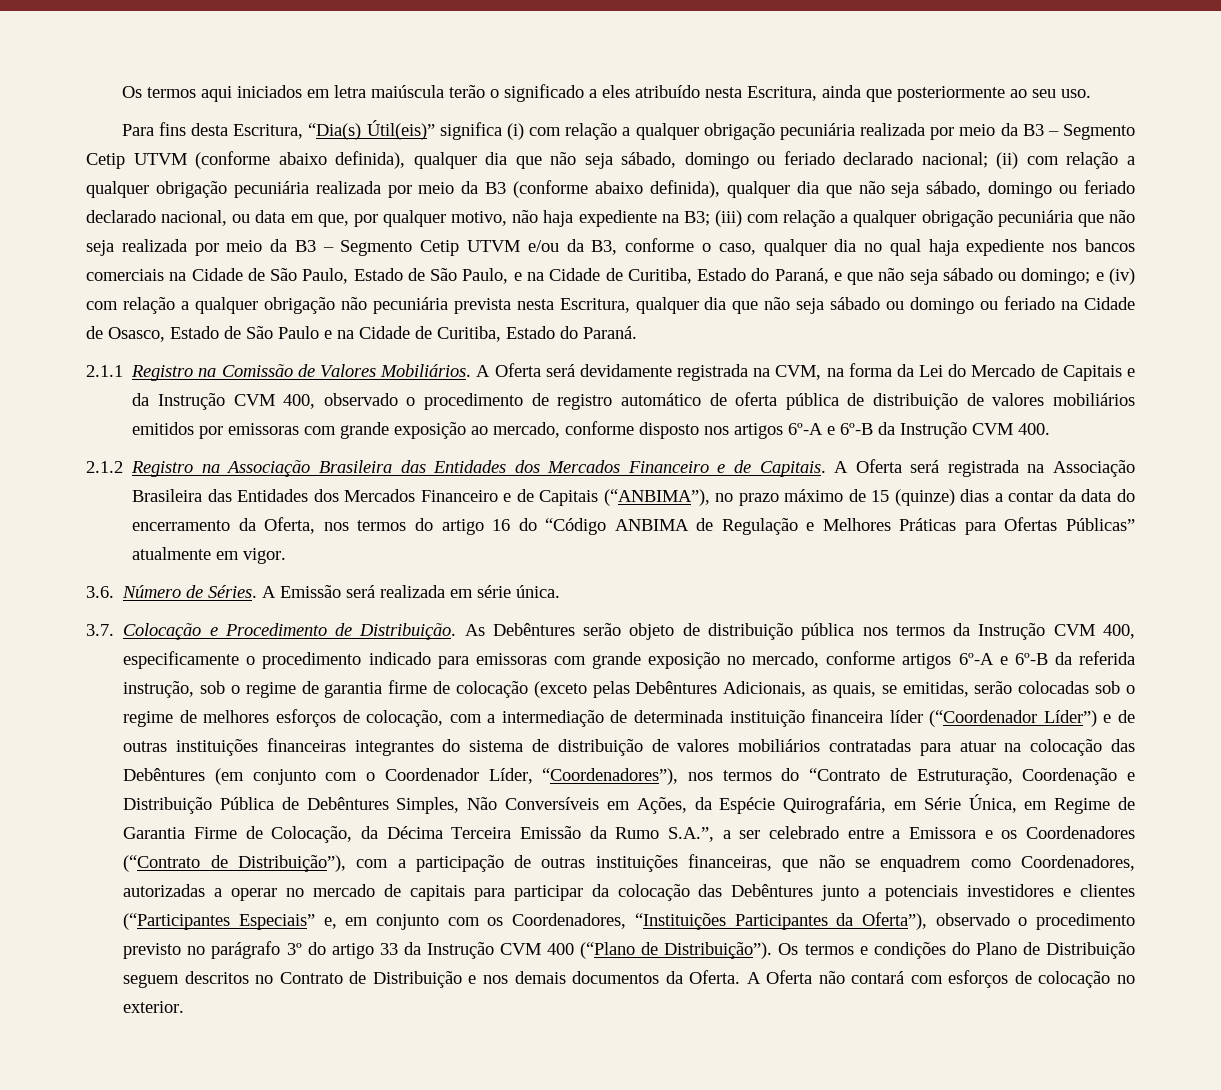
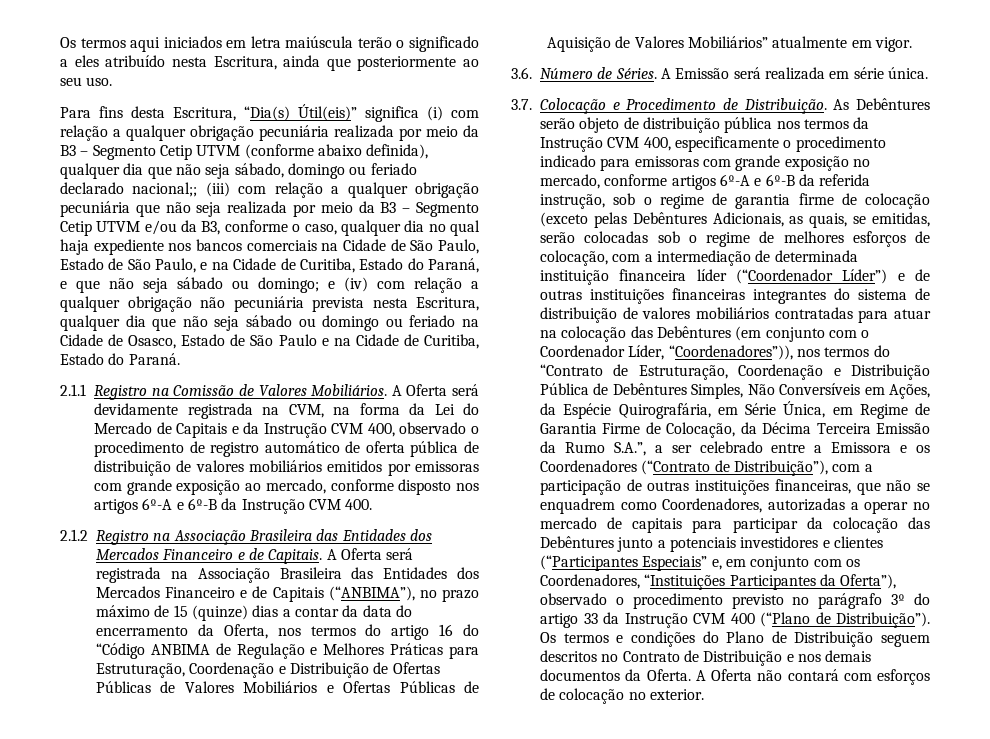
[921,152,1135,169] [86,180,1136,198] [86,210,710,227] nacional; (ii) com relação a qualquer obrigação pecuniária realizada por meio da B3 (conforme abaixo definida), qualquer dia que não seja sábado, domingo ou feriado declarado nacional, ou data em que, por qualquer motivo, não haja expediente na B3; -> [132,182,198,197] nacional;;
[1004,517,1135,531] Ofertas Públicas” -> [96,662,440,678] [96,681,480,693] [547,36,768,52] Estruturação, Coordenação e Distribuição de Ofertas Públicas de Valores Mobiliários e Ofertas Públicas de Aquisição de Valores Mobiliários”
[542,768,679,785] “Coordenadores”), -> [668,345,793,360] “Coordenadores”)),

